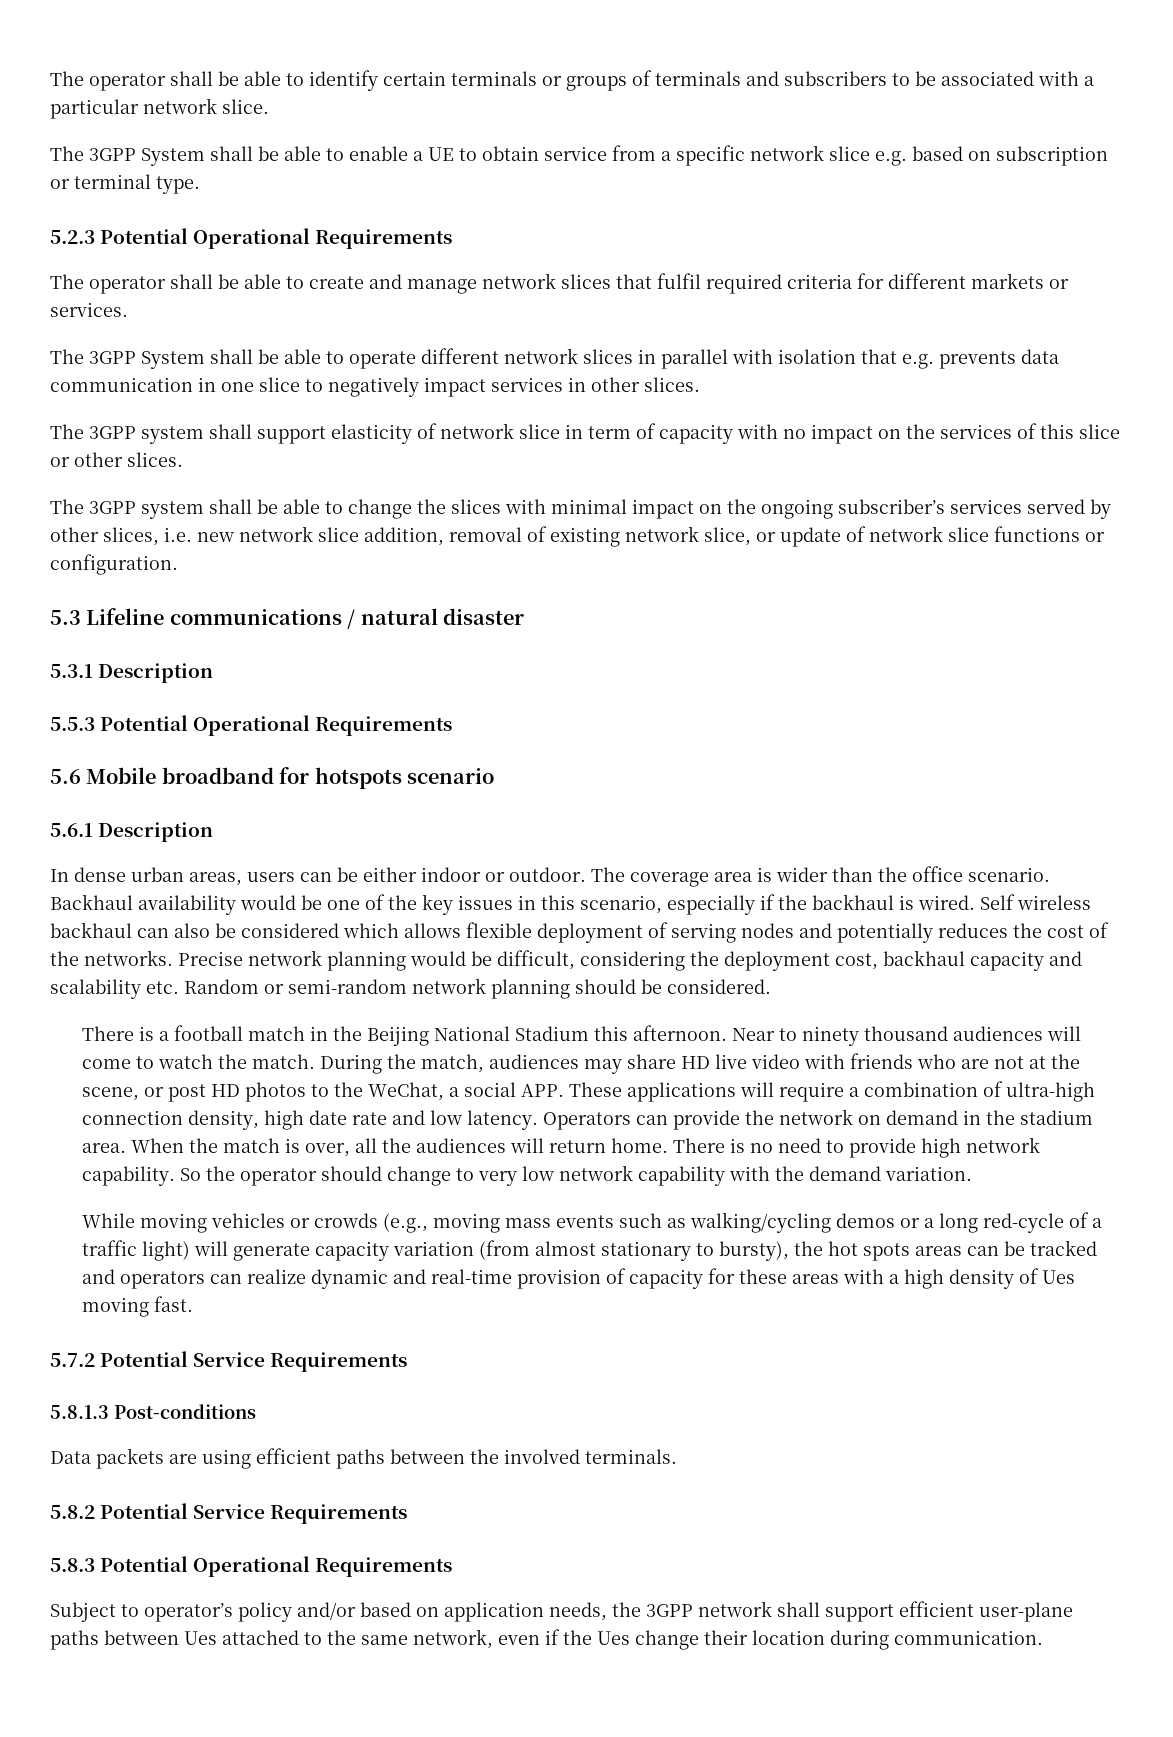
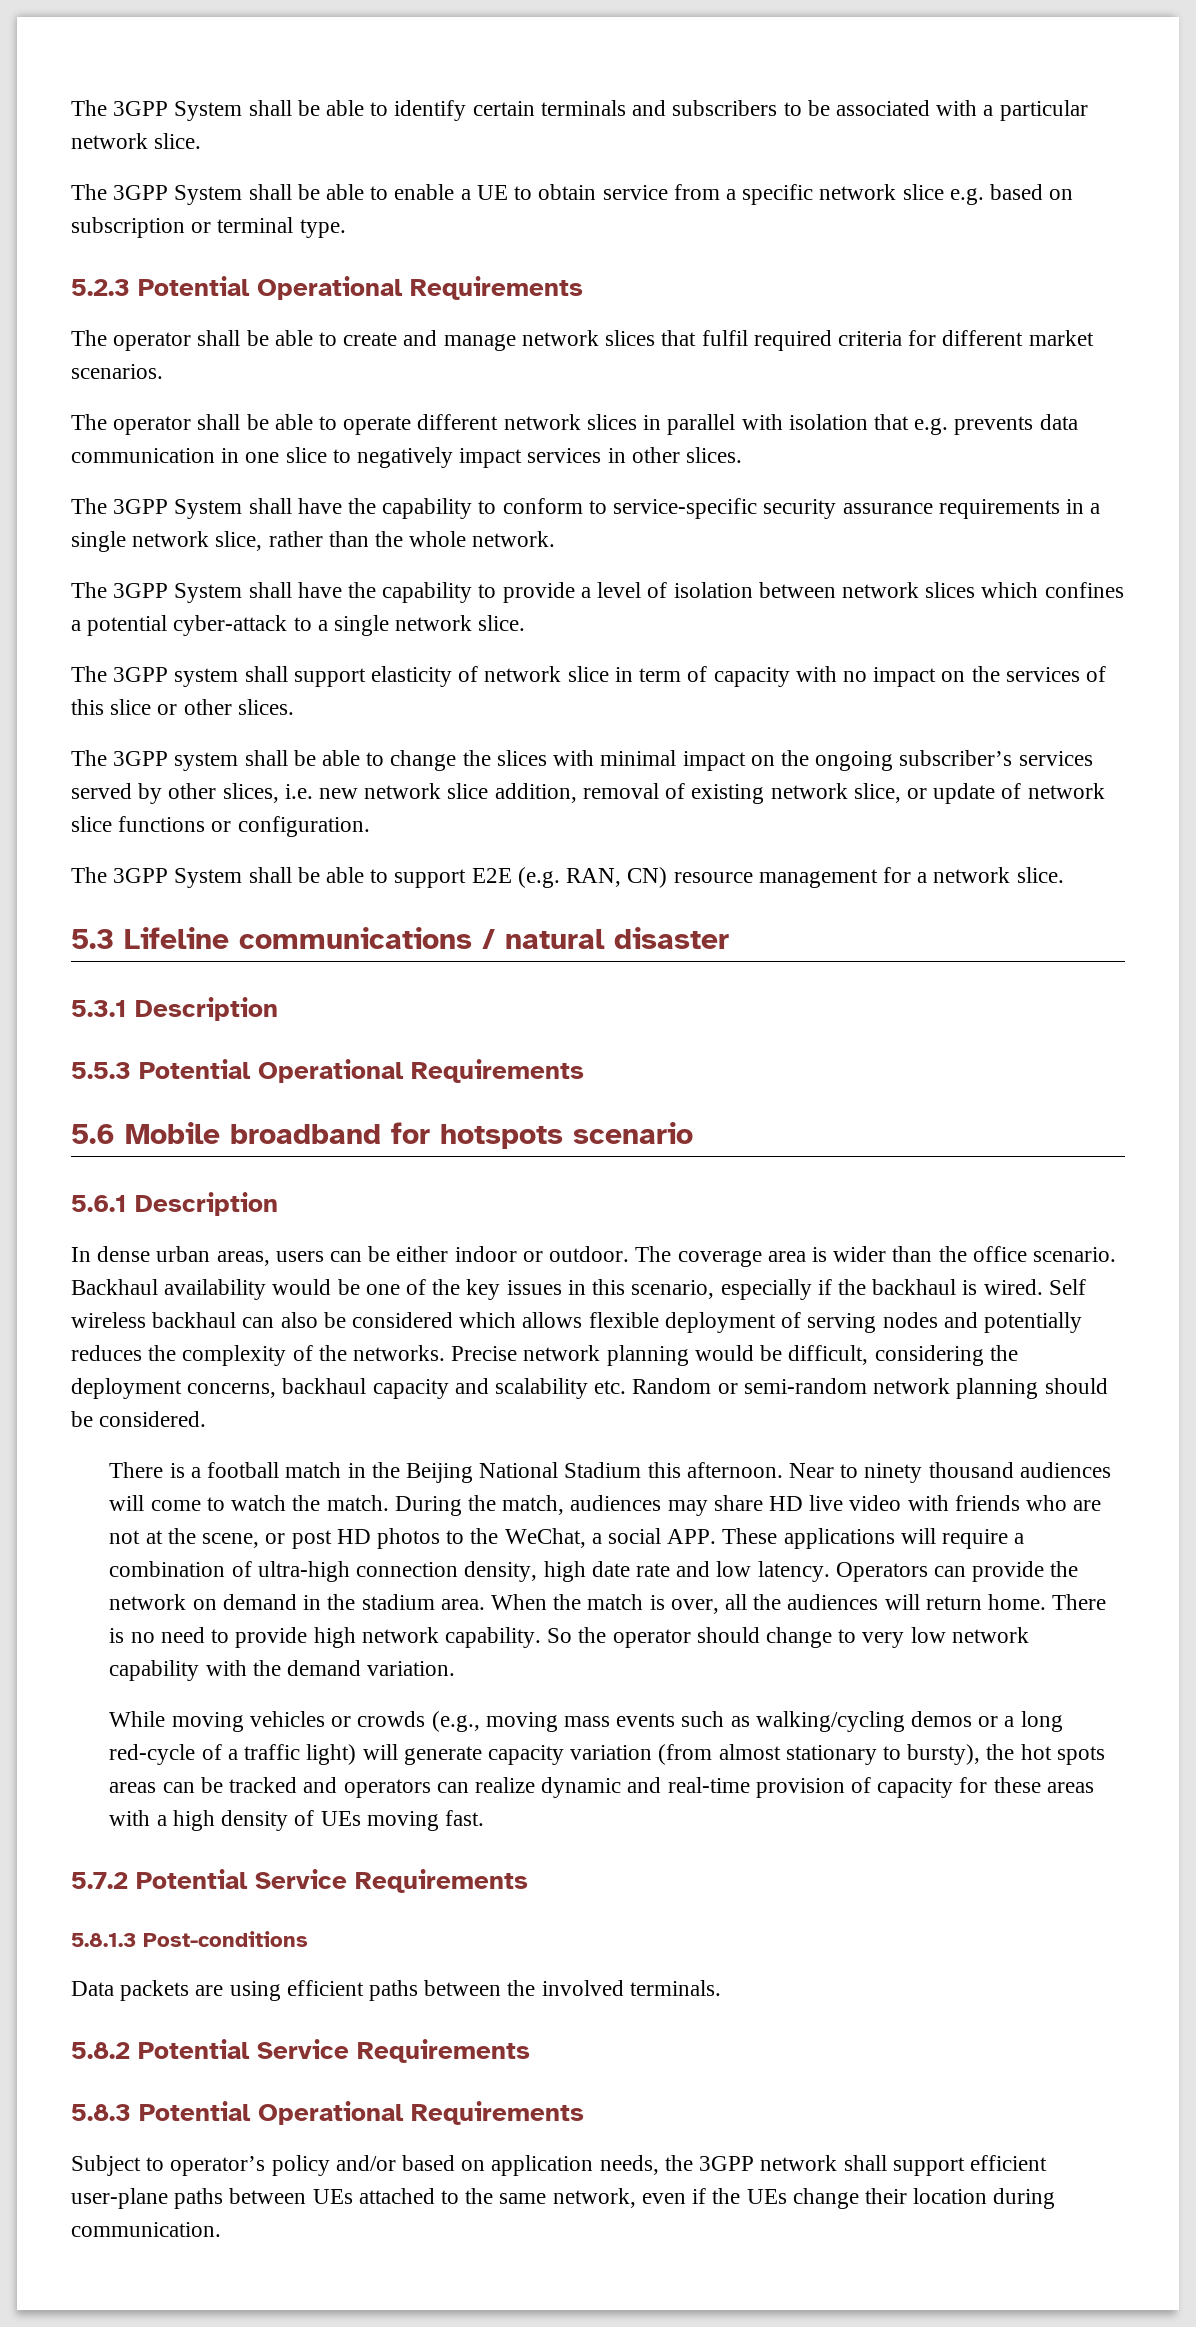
[50,71,166,91] The operator -> [71,100,243,121] The 3GPP System
[542,70,741,91] or groups of terminals -> (626, 108) none
[971,273,1069,289] [50,302,128,317] [50,349,205,369] markets or services. // The 3GPP System -> [1028,330,1094,346] [71,364,163,379] [71,414,192,435] market scenarios. // The operator
(700, 384) none -> [71,498,1101,519] [71,531,556,552] [71,582,1124,603] [71,615,526,636] // The 3GPP System shall have the capability to conform to service-specific security assurance requirements in a single network slice, rather than the whole network. // The 3GPP System shall have the capability to provide a level of isolation between network slices which confines a potential cyber-attack to a single network slice.
(178, 564) none -> [71,867,1064,888] // The 3GPP System shall be able to support E2E (e.g. RAN, CN) resource management for a network slice.
[1047,925,1084,938] cost -> [182,1345,287,1366] complexity
[835,953,878,970] cost, -> [187,1383,277,1398] concerns,
[1042,1270,1076,1284] Ues -> [320,1811,361,1826] UEs
[184,1631,217,1645] Ues -> [312,2189,353,2204] UEs
[597,1631,630,1645] Ues -> [746,2189,787,2204] UEs

